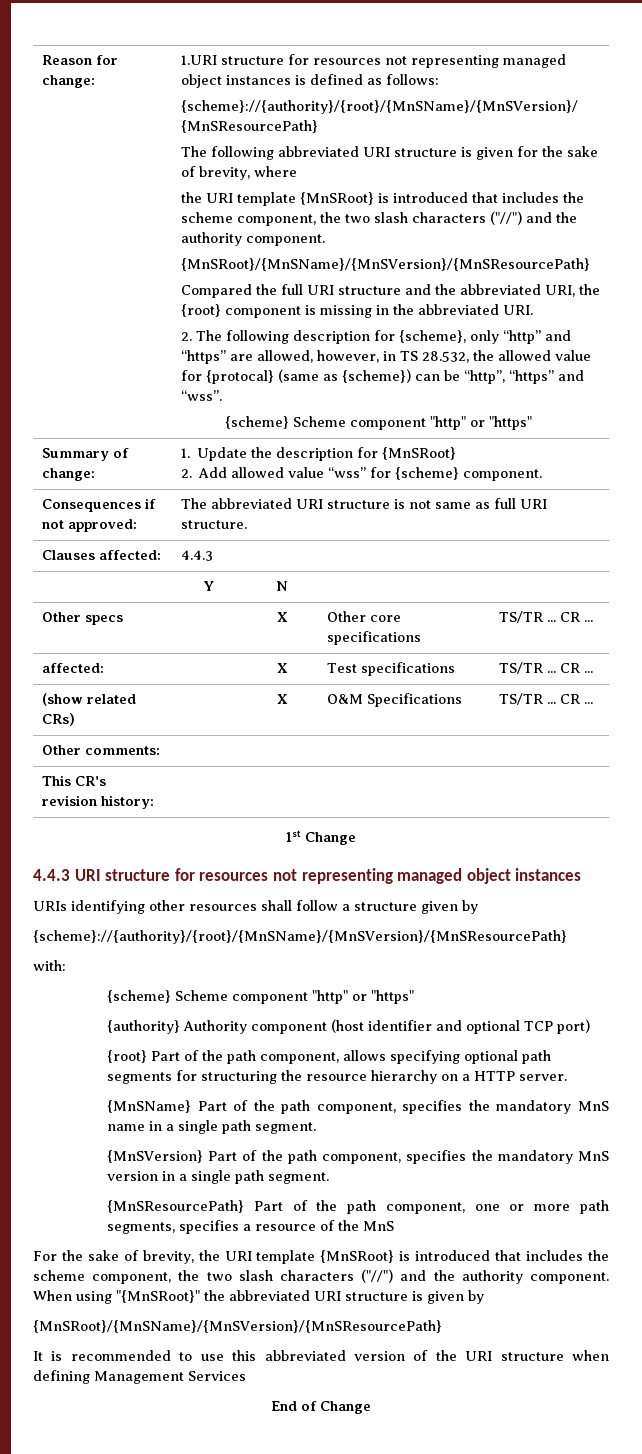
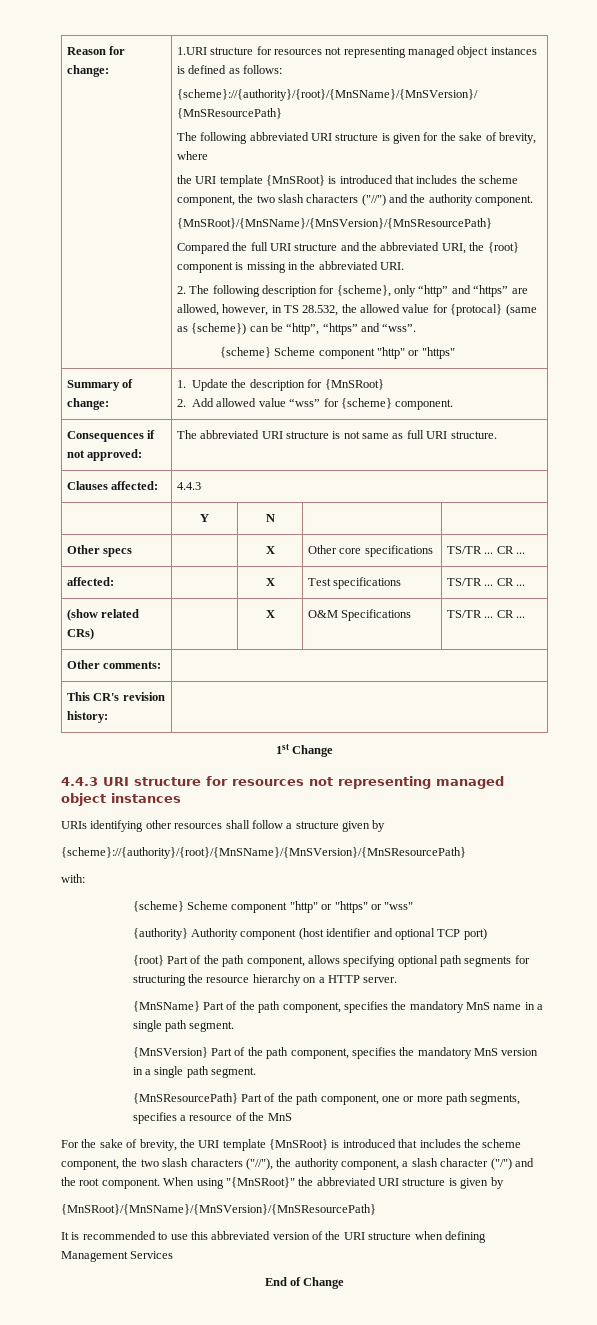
(414, 997) none -> [370,902,414,910] or "wss"
[361,1269,523,1284] ("//") and the authority -> [245,1158,534,1170] [61,1177,100,1186] ("//"), the authority component, a slash character ("/") and the root

